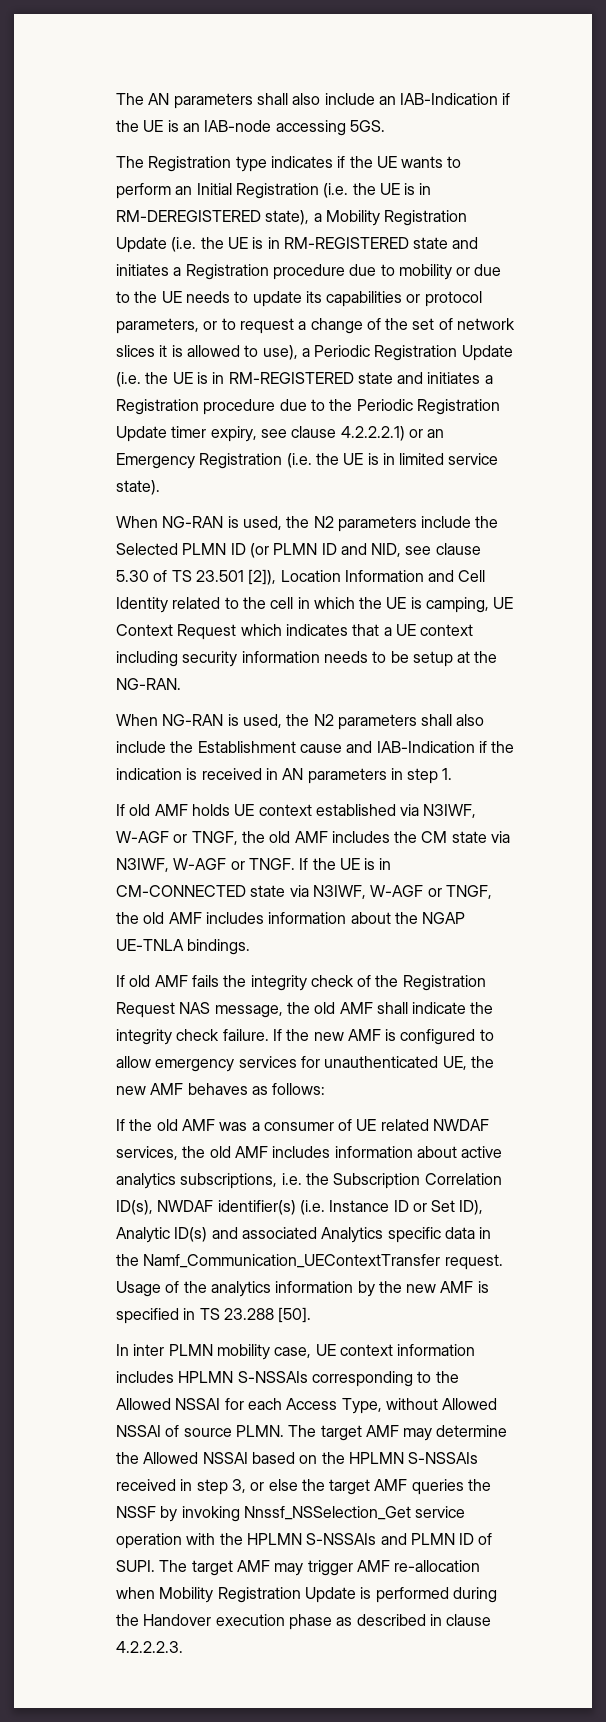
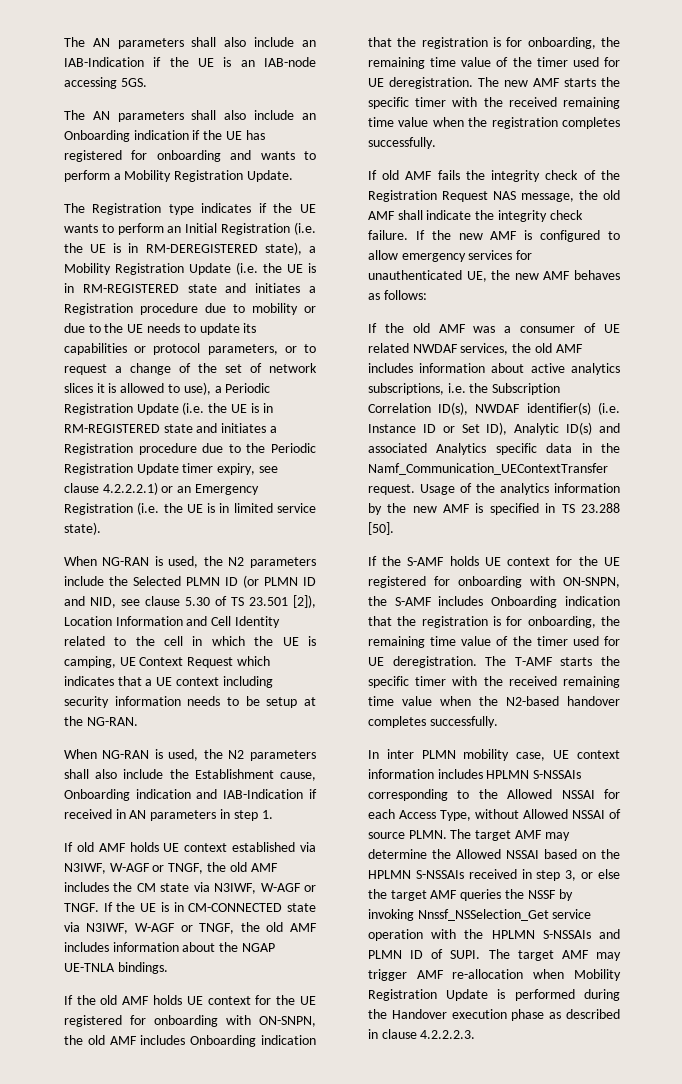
(385, 126) none -> [63,110,316,122] [63,130,265,142] [63,150,316,162] [63,170,294,182] // The AN parameters shall also include an Onboarding indication if the UE has registered for onboarding and wants to perform a Mobility Registration Update.
[299,741,515,753] [115,768,198,780] cause and IAB-Indication if the indication is -> [280,772,316,781] [63,789,317,801] cause, Onboarding indication and IAB-Indication if
(251, 947) none -> [63,995,316,1005] [63,1015,316,1027] [63,1035,316,1047] [367,37,620,49] [367,57,620,69] [367,77,620,89] [367,97,620,109] [367,117,620,129] [367,137,436,149] // If the old AMF holds UE context for the UE registered for onboarding with ON-SNPN, the old AMF includes Onboarding indication that the registration is for onboarding, the remaining time value of the timer used for UE deregistration. The new AMF starts the specific timer with the received remaining time value when the registration completes successfully.
(312, 1315) none -> [367,556,620,566] [367,576,620,588] [367,596,620,608] [367,616,620,628] [367,636,620,648] [367,656,620,668] [367,676,620,688] [367,696,620,706] [367,716,498,728] // If the S-AMF holds UE context for the UE registered for onboarding with ON-SNPN, the S-AMF includes Onboarding indication that the registration is for onboarding, the remaining time value of the timer used for UE deregistration. The T-AMF starts the specific timer with the received remaining time value when the N2-based handover completes successfully.

